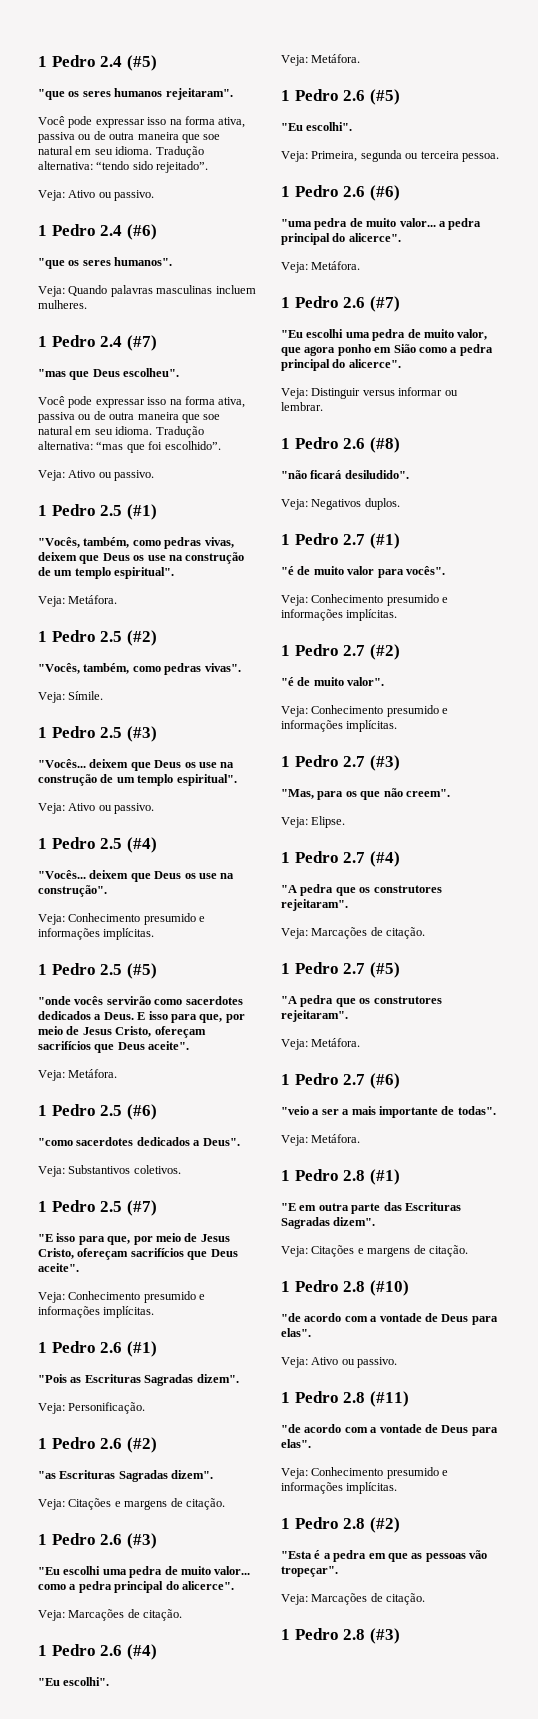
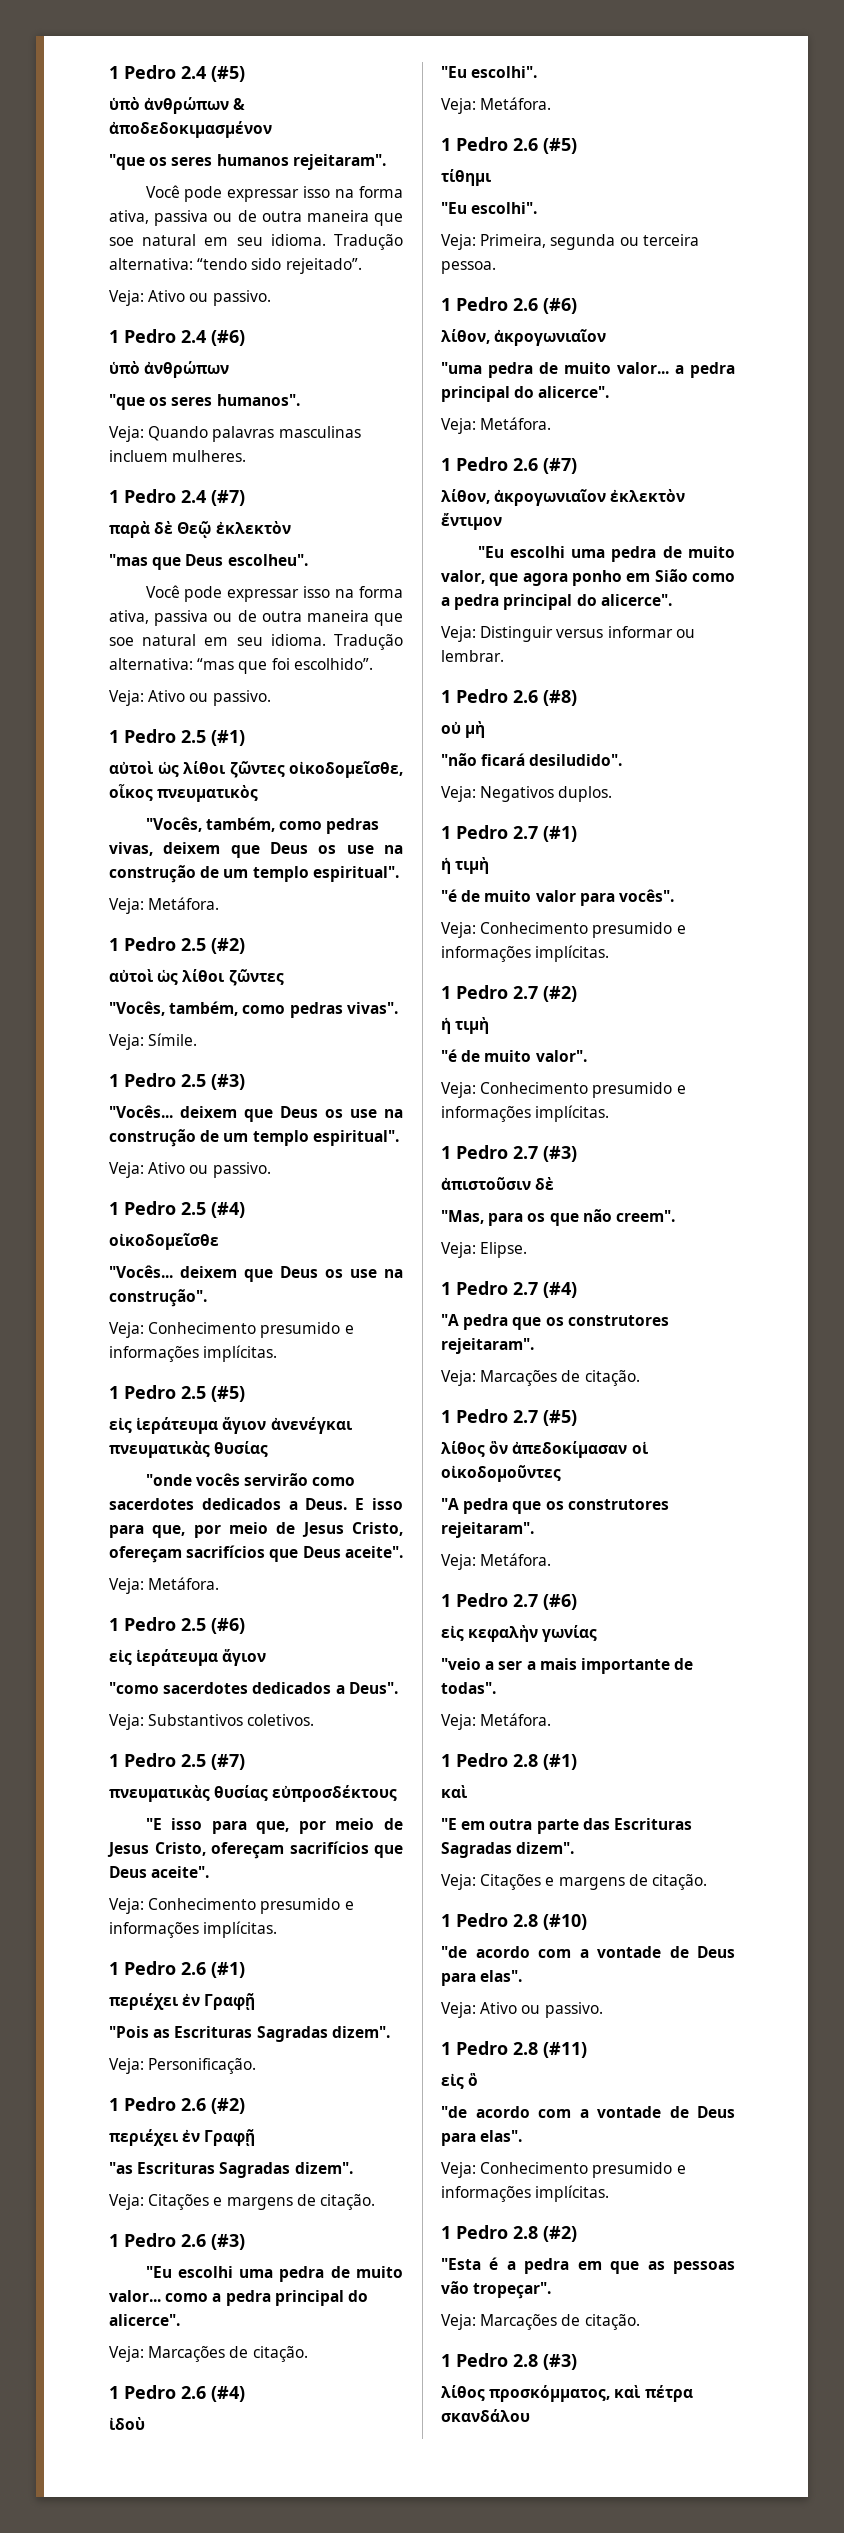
(157, 63) none -> [109,97,246,114] [109,121,272,138] // ὑπὸ ἀνθρώπων & ἀποδεδοκιμασμένον
(157, 232) none -> [109,361,230,378] // ὑπὸ ἀνθρώπων
(157, 343) none -> [109,521,291,538] // παρὰ δὲ Θεῷ ἐκλεκτὸν
(157, 512) none -> [109,761,403,778] [109,784,259,802] // αὐτοὶ ὡς λίθοι ζῶντες οἰκοδομεῖσθε, οἶκος πνευματικὸς
(157, 638) none -> [109,969,284,986] // αὐτοὶ ὡς λίθοι ζῶντες
(157, 845) none -> [109,1233,219,1250] // οἰκοδομεῖσθε
(157, 971) none -> [109,1417,352,1434] [109,1441,269,1458] // εἰς ἱεράτευμα ἅγιον ἀνενέγκαι πνευματικὰς θυσίας
(157, 1112) none -> [109,1649,267,1666] // εἰς ἱεράτευμα ἅγιον
(157, 1208) none -> [109,1785,398,1802] // πνευματικὰς θυσίας εὐπροσδέκτους
(157, 1349) none -> [109,1993,256,2010] // περιέχει ἐν Γραφῇ
(157, 1445) none -> [109,2129,256,2146] // περιέχει ἐν Γραφῇ
(157, 1652) none -> [109,2417,145,2430] // ἰδοὺ
(400, 97) none -> [441,169,491,186] // τίθημι
(400, 193) none -> [441,329,607,346] // λίθον, ἀκρογωνιαῖον
(400, 304) none -> [441,489,686,506] [441,513,502,530] // λίθον, ἀκρογωνιαῖον ἐκλεκτὸν ἔντιμον
(400, 445) none -> [441,721,486,738] // οὐ μὴ
(400, 541) none -> [441,857,490,874] // ἡ τιμὴ
(400, 652) none -> [441,1017,490,1034] // ἡ τιμὴ
(400, 763) none -> [441,1177,555,1190] // ἀπιστοῦσιν δὲ
(400, 970) none -> [441,1441,648,1458] [441,1465,561,1482] // λίθος ὃν ἀπεδοκίμασαν οἱ οἰκοδομοῦντες
(400, 1081) none -> [441,1625,598,1642] // εἰς κεφαλὴν γωνίας
(400, 1177) none -> [441,1785,467,1798] // καὶ
(409, 1399) none -> [441,2073,479,2089] // εἰς ὃ
(400, 1636) none -> [441,2385,693,2402] [441,2409,530,2422] // λίθος προσκόμματος, καὶ πέτρα σκανδάλου

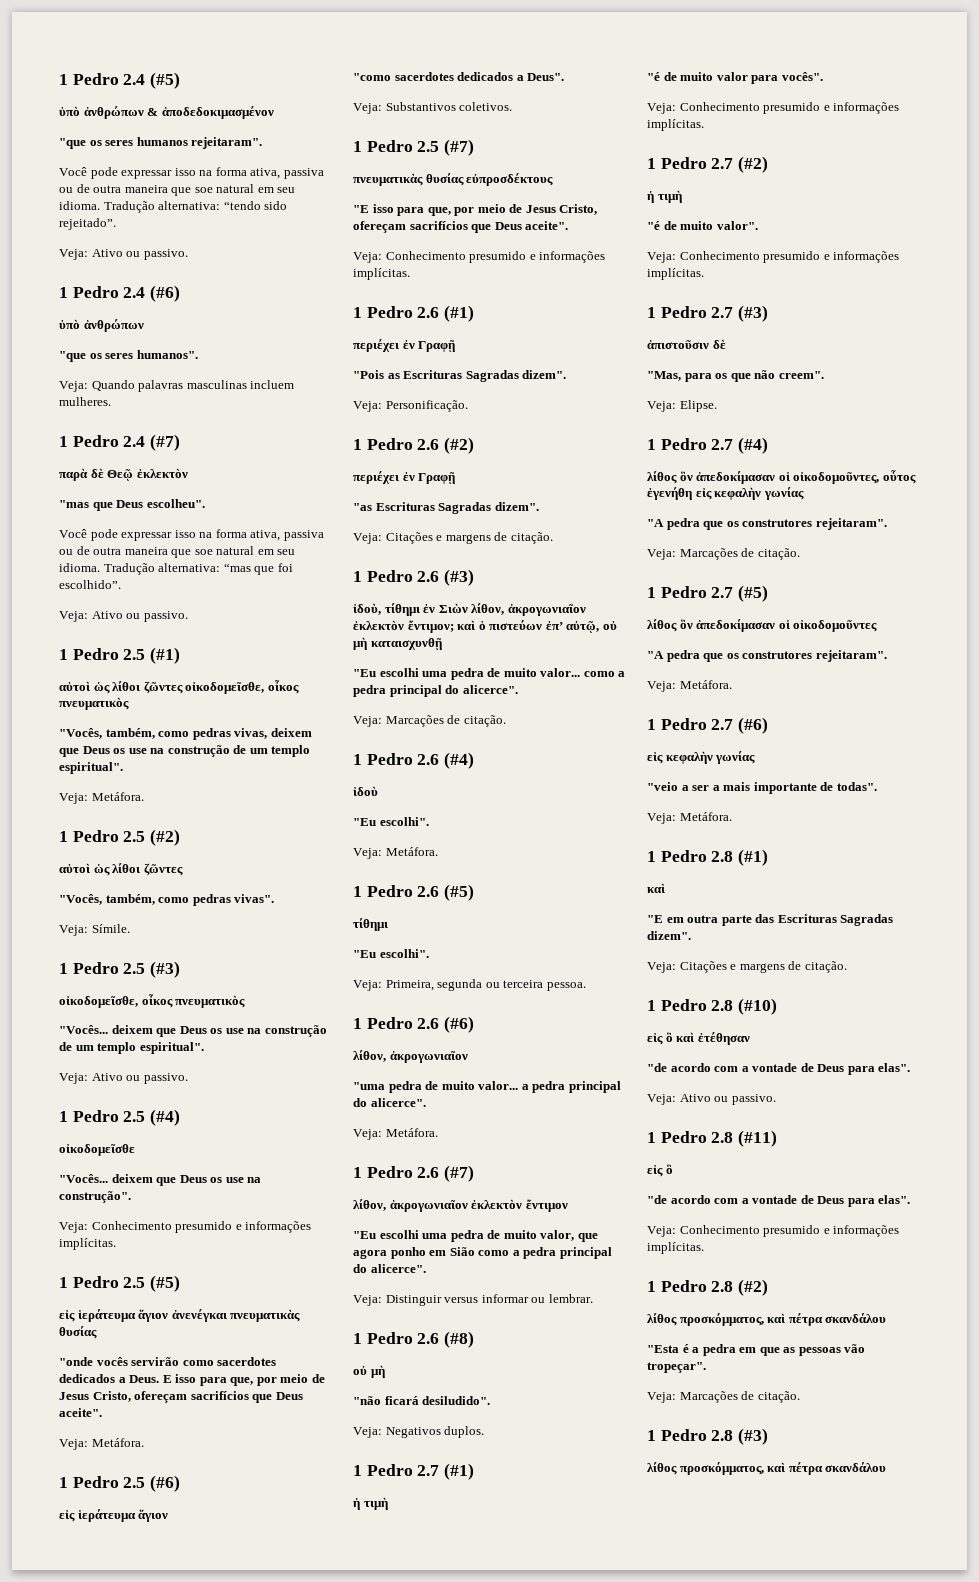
(245, 1082) none -> [59,994,246,1008] // οἰκοδομεῖσθε, οἶκος πνευματικὸς
(245, 2242) none -> [353,603,586,616] [353,620,617,633] [353,637,442,650] // ἰδοὺ, τίθημι ἐν Σιὼν λίθον, ἀκρογωνιαῖον ἐκλεκτὸν ἔντιμον; καὶ ὁ πιστεύων ἐπ’ αὐτῷ, οὐ μὴ καταισχυνθῇ
(577, 1290) none -> [647,470,916,484] [647,487,804,500] // λίθος ὃν ἀπεδοκίμασαν οἱ οἰκοδομοῦντες, οὗτος ἐγενήθη εἰς κεφαλὴν γωνίας
(587, 1922) none -> [647,1032,750,1045] // εἰς ὃ καὶ ἐτέθησαν
(577, 2234) none -> [647,1313,887,1326] // λίθος προσκόμματος, καὶ πέτρα σκανδάλου

